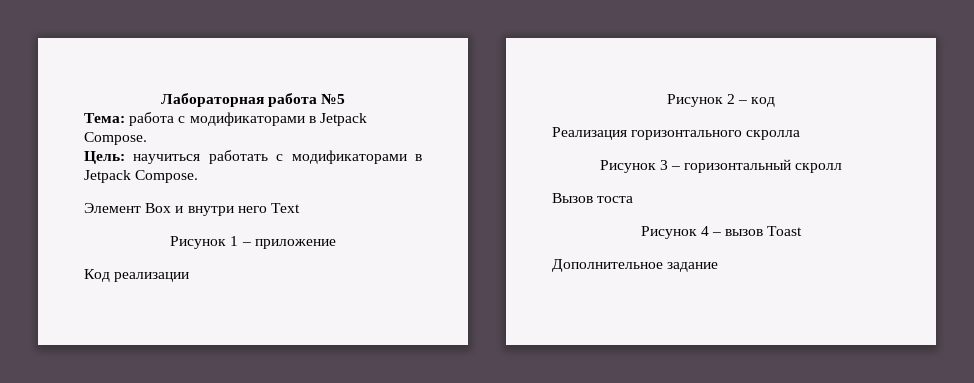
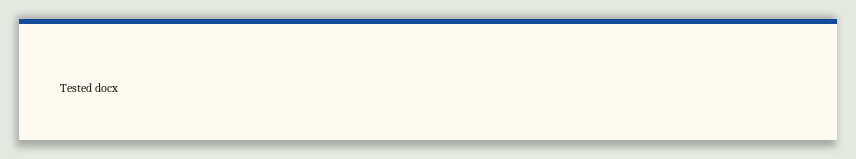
[160,93,346,107] [84,112,367,126] [84,132,147,145] [84,150,422,164] [84,170,199,183] [84,203,300,216] [170,236,336,249] [84,269,190,282] [666,94,776,107] [552,127,801,140] [599,159,843,173] [552,193,634,203] [640,226,803,239] [552,259,719,272] Лабораторная работа №5 // Тема: работа с модификаторами в Jetpack Compose. // Цель: научиться работать с модификаторами в Jetpack Compose. // Элемент Box и внутри него Text // Рисунок 1 – приложение // Код реализации // Рисунок 2 – код // Реализация горизонтального скролла // Рисунок 3 – горизонтальный скролл // Вызов тоста // Рисунок 4 – вызов Toast // Дополнительное задание -> [60,83,119,92] Tested docx

